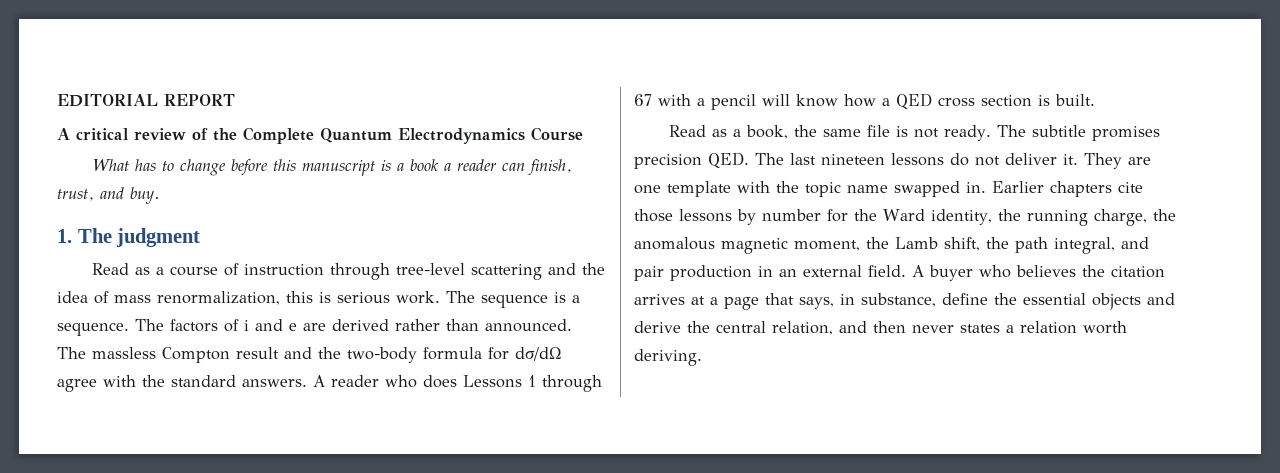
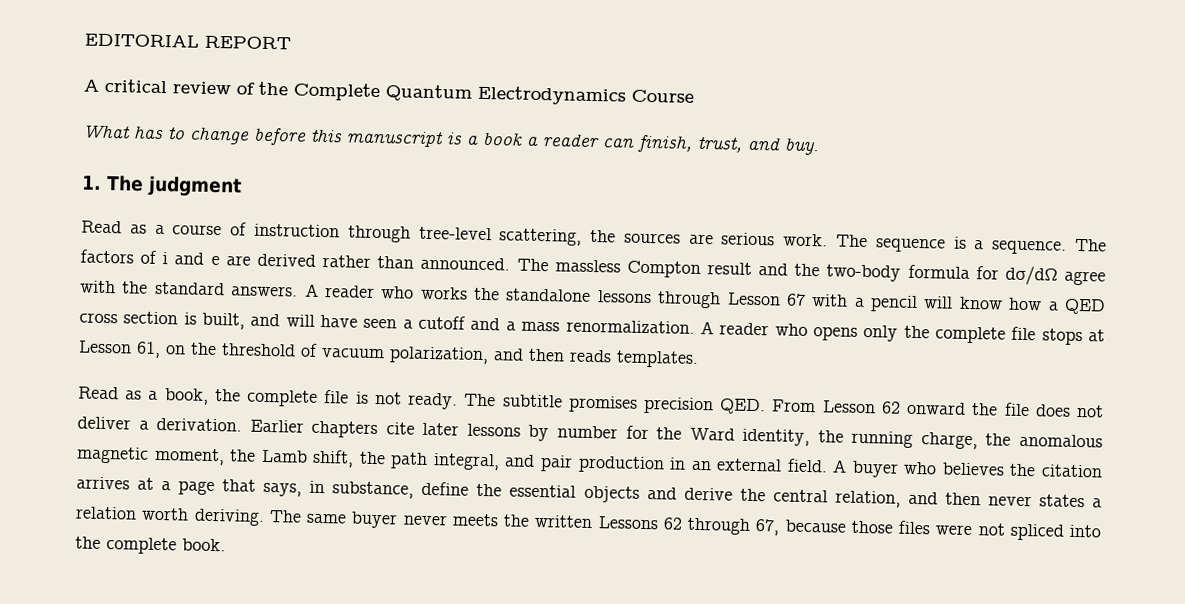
[470,263,605,280] [57,291,331,305] scattering and the idea of mass renormalization, this is -> [499,228,714,246] scattering, the sources are
[423,375,602,392] does Lessons 1 through -> [420,286,781,309] works the standalone lessons through Lesson
[1055,94,1095,106] built. -> [202,312,1105,346] [78,340,699,368] built, and will have seen a cutoff and a mass renormalization. A reader who opens only the complete file stops at Lesson 61, on the threshold of vacuum polarization, and then reads templates.
[822,129,861,137] same -> [247,389,319,407] complete
[755,153,1151,169] [634,181,986,197] The last nineteen lessons do not deliver it. They are one template with the topic name swapped in. -> [772,399,1105,418] [77,416,243,432] From Lesson 62 onward the file does not deliver a derivation.
[634,209,673,222] those -> [422,422,460,436] later
(702, 357) none -> [268,510,1101,541] [75,536,226,555] The same buyer never meets the written Lessons 62 through 67, because those files were not spliced into the complete book.

